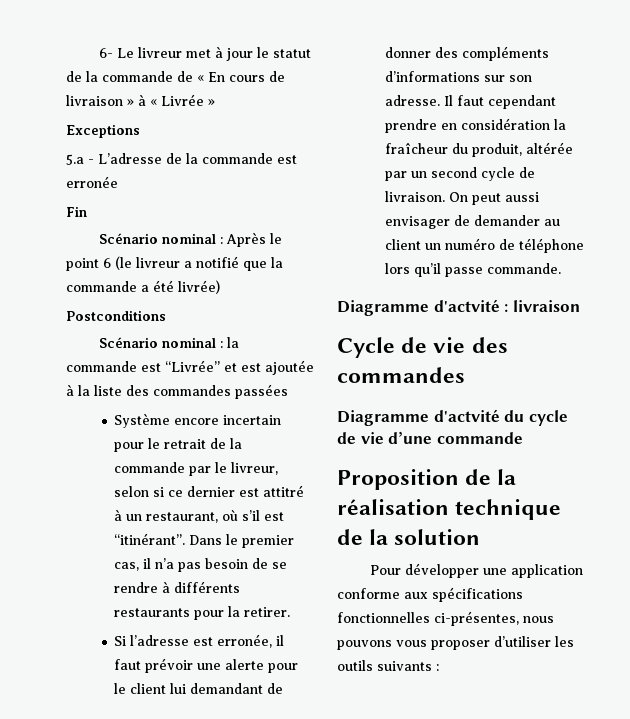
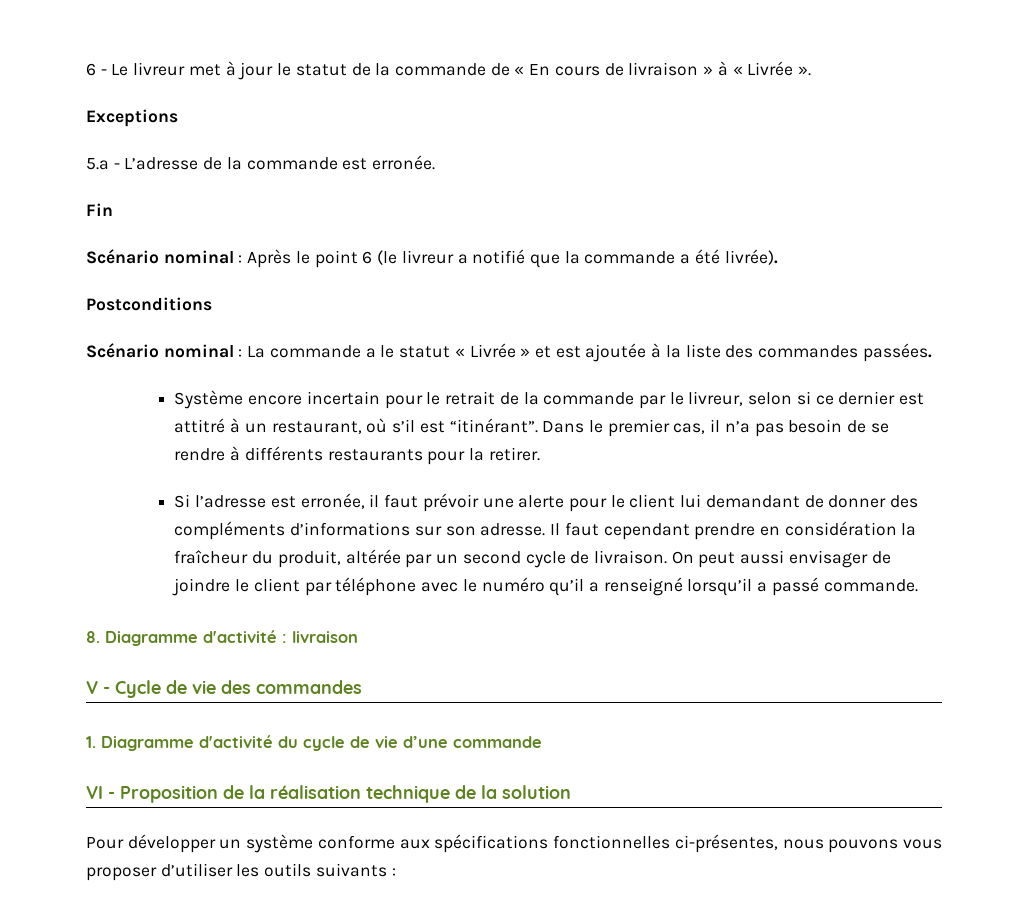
[99,48,114,58] 6- -> [86,63,107,76] 6 -
[208,99,215,106] » -> [797,66,811,76] ».
[66,176,118,188] erronée -> [372,155,436,170] erronée.
[178,280,220,294] livrée) -> [724,249,778,265] livrée).
[227,337,240,348] [66,360,220,372] la commande est “Livrée” -> [247,343,531,358] La commande a le statut « Livrée »
[235,384,288,399] passées -> [862,343,932,362] passées.
[474,215,561,226] [385,238,585,253] [385,263,562,277] [337,299,500,316] demander au client un numéro de téléphone lors qu’il passe commande. // Diagramme d'actvité -> [172,577,918,596] [86,630,277,646] joindre le client par téléphone avec le numéro qu’il a renseigné lorsqu’il a passé commande. // 8. Diagramme d'activité
(580, 306) none -> [86,681,110,694] V -
[337,409,500,426] Diagramme d'actvité -> [86,735,273,751] 1. Diagramme d'activité
(523, 438) none -> [86,786,115,799] VI -
[483,564,584,578] une application -> [219,834,314,853] un système

